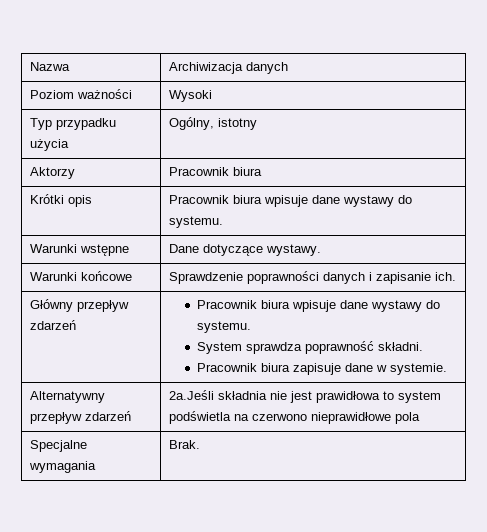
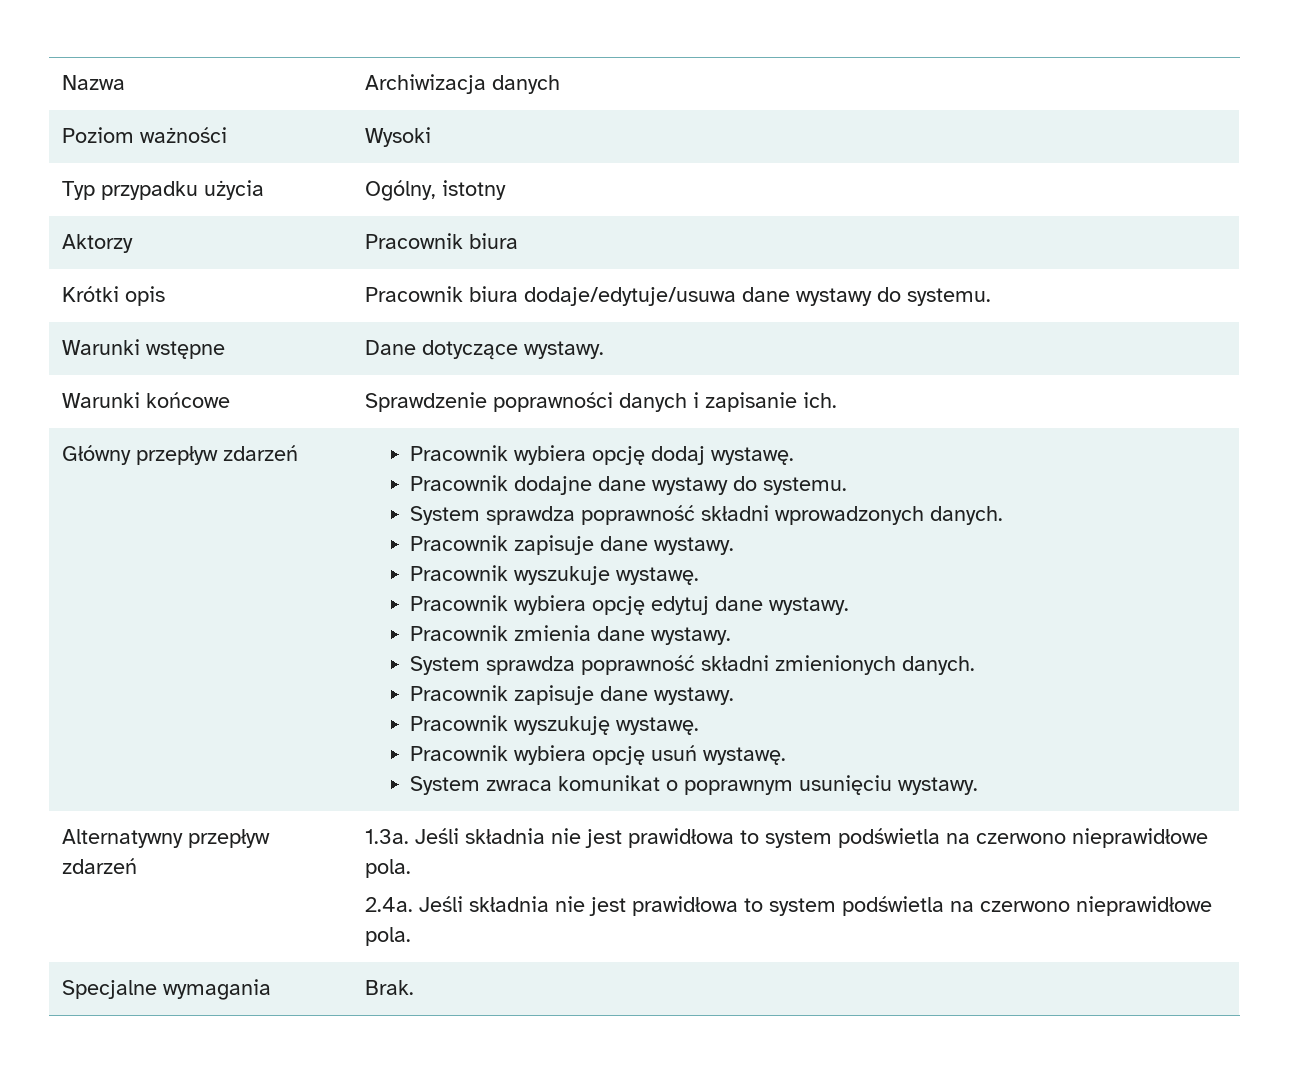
[264,195,309,207] wpisuje -> [523,287,736,306] dodaje/edytuje/usuwa
[260,300,336,312] biura wpisuje -> [514,445,795,465] [410,475,593,495] wybiera opcję dodaj wystawę. // Pracownik dodajne
[377,342,423,351] [196,363,447,375] składni. // Pracownik biura zapisuje dane w systemie. -> [701,505,1004,525] [410,535,735,555] [410,565,700,585] [410,595,850,615] [410,625,732,645] [410,655,976,675] [410,685,735,705] [410,715,700,735] [410,745,787,765] [410,775,979,795] składni wprowadzonych danych. // Pracownik zapisuje dane wystawy. // Pracownik wyszukuje wystawę. // Pracownik wybiera opcję edytuj dane wystawy. // Pracownik zmienia dane wystawy. // System sprawdza poprawność składni zmienionych danych. // Pracownik zapisuje dane wystawy. // Pracownik wyszukuję wystawę. // Pracownik wybiera opcję usuń wystawę. // System zwraca komunikat o poprawnym usunięciu wystawy.
[169,390,215,400] 2a.Jeśli -> [364,828,459,844] 1.3a. Jeśli
[395,412,421,424] pola -> [364,859,411,878] [364,896,1212,916] [364,927,411,946] pola. // 2.4a. Jeśli składnia nie jest prawidłowa to system podświetla na czerwono nieprawidłowe pola.

